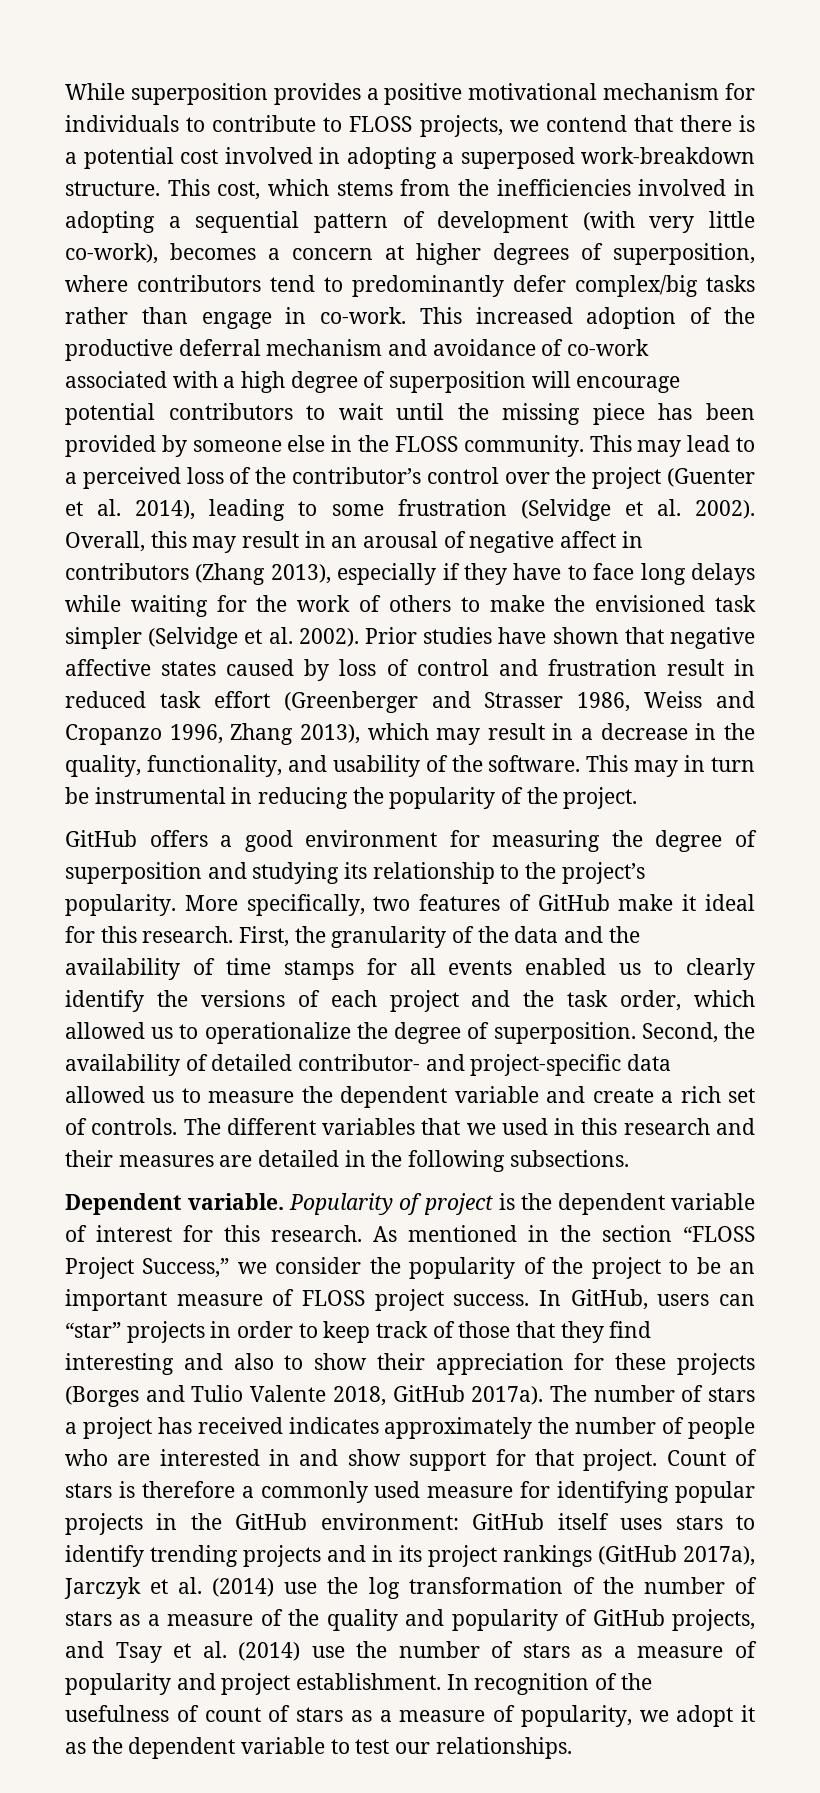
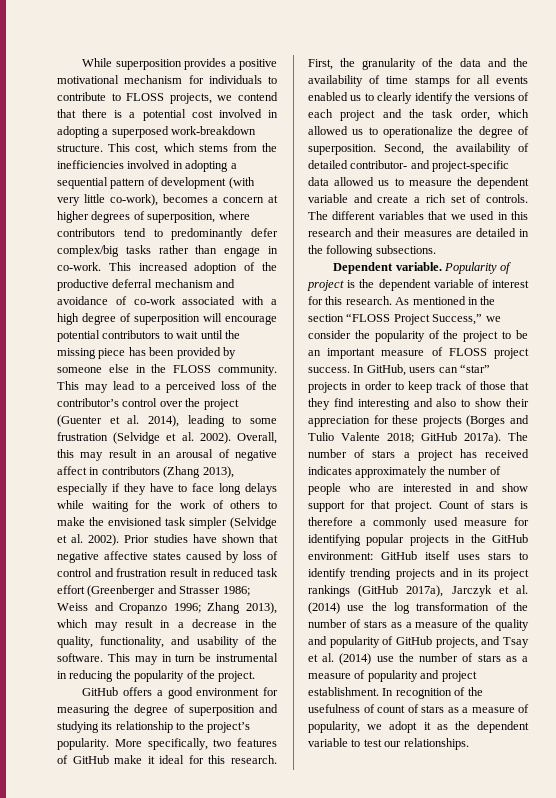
[577,692,631,712] 1986, -> [222,586,250,596] 1986;
[169,724,223,744] 1996, -> [173,603,201,613] 1996;
[332,1386,386,1406] 2018, -> [387,433,414,443] 2018;

